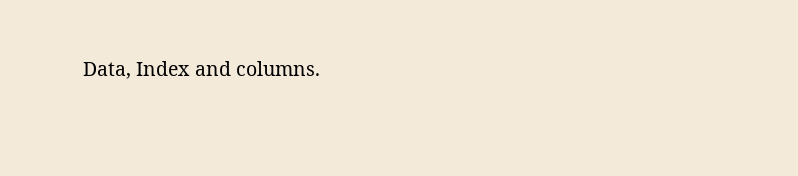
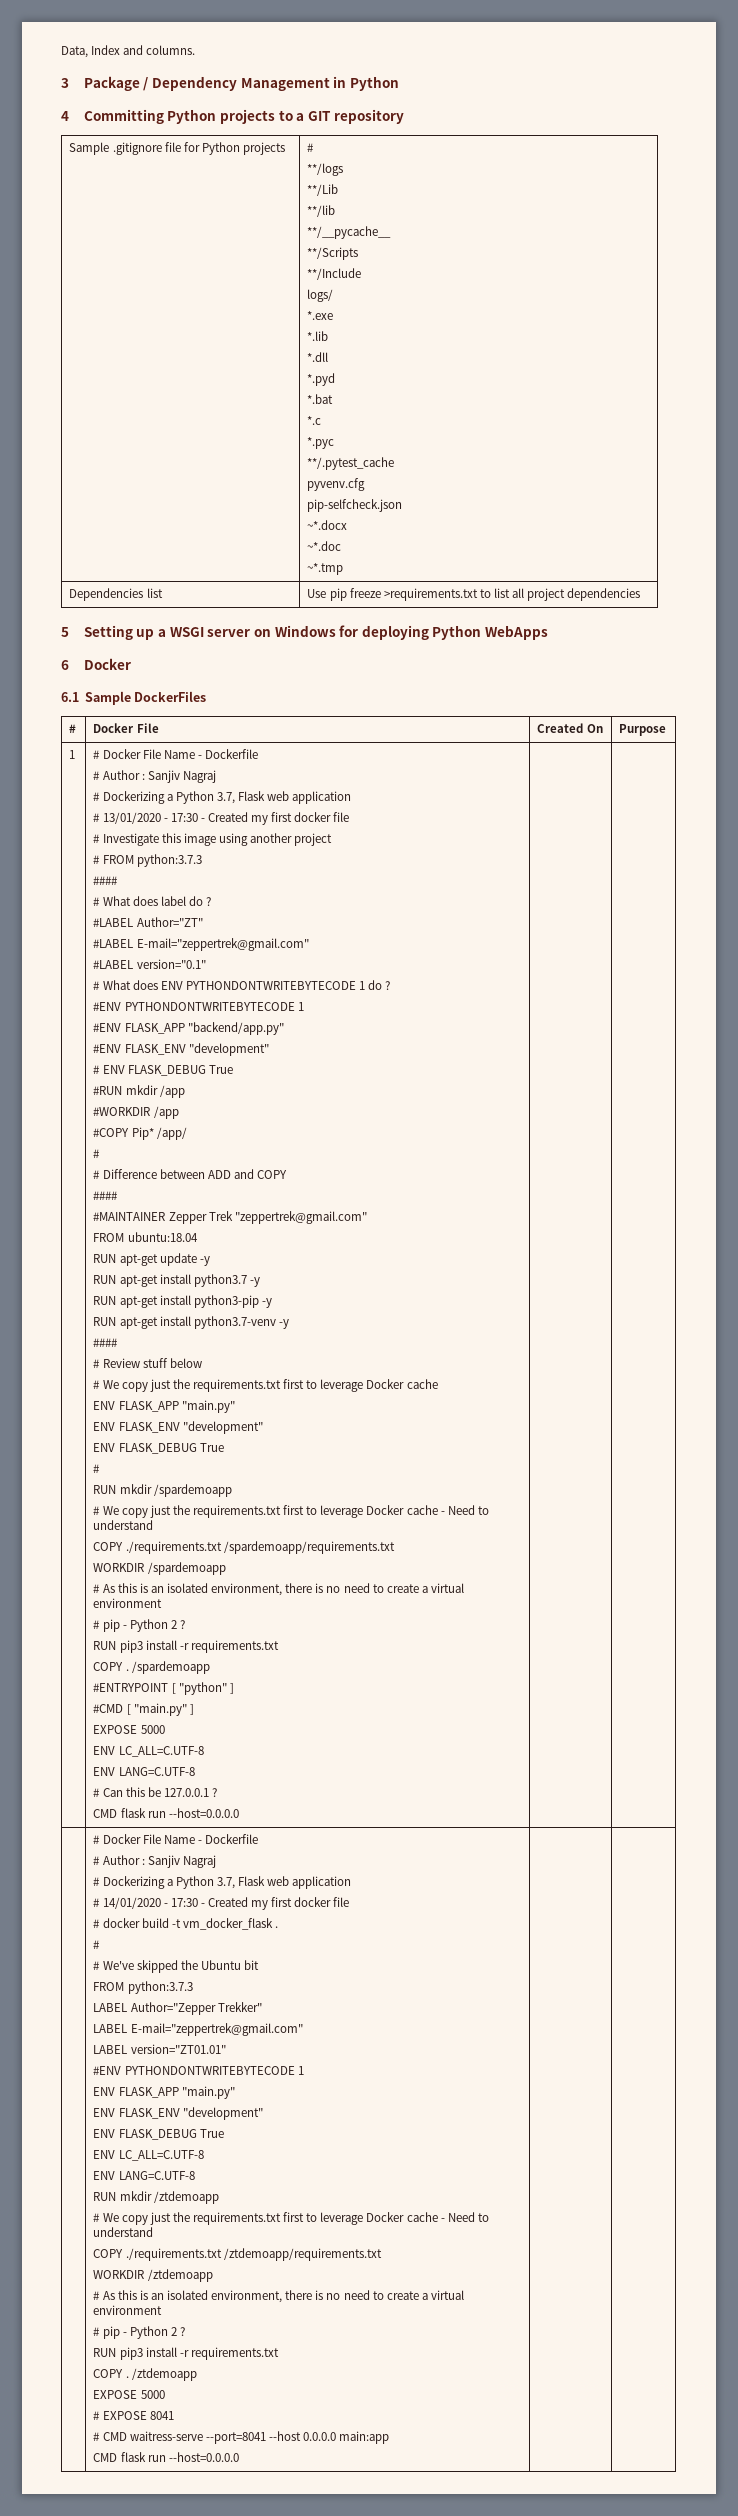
(320, 68) none -> [61,76,399,91] [61,109,404,124] [69,142,286,155] [307,143,314,152] [307,163,344,176] [307,184,339,196] [307,205,336,217] [307,226,392,239] [307,247,359,260] [307,268,362,280] [307,289,334,302] [307,311,334,320] [307,331,329,341] [307,352,329,362] [307,373,336,386] [307,394,334,404] [307,416,322,425] [307,437,335,449] [307,457,395,470] [307,478,366,491] [307,499,403,512] [307,520,348,530] [307,541,342,551] [307,563,344,575] [69,588,163,601] [307,588,641,601] [61,625,549,640] [61,658,131,670] [61,691,207,705] [69,724,77,733] [93,723,159,733] [537,723,603,733] [619,724,667,736] [69,750,76,759] [93,749,259,759] [93,770,216,783] [93,791,352,804] [93,812,350,825] [93,833,333,846] [93,854,202,867] [93,876,118,885] [93,896,212,906] [93,917,203,927] [93,938,309,951] [93,959,206,969] [93,980,391,990] [93,1002,304,1011] [93,1022,284,1035] [93,1043,269,1056] [93,1065,233,1076] [93,1085,185,1098] [93,1106,179,1119] [93,1127,187,1140] [93,1149,100,1158] [93,1169,288,1179] [93,1191,118,1200] [93,1211,367,1224] [93,1232,198,1242] [93,1253,210,1266] [93,1274,260,1287] [93,1295,272,1308] [93,1316,289,1329] [93,1338,118,1347] [93,1358,202,1368] [93,1379,438,1392] [93,1400,235,1413] [93,1421,263,1434] [93,1443,224,1454] [93,1464,100,1473] [93,1484,232,1497] [93,1505,489,1518] [93,1520,154,1530] [93,1541,395,1554] [93,1562,226,1575] [93,1583,464,1596] [93,1598,163,1608] [93,1619,186,1632] [93,1640,279,1653] [93,1661,210,1674] [93,1682,234,1695] [93,1703,194,1716] [93,1725,165,1734] [93,1746,204,1757] [93,1767,195,1776] [93,1787,218,1797] [93,1808,239,1818] [93,1834,259,1844] [93,1855,216,1868] [93,1876,352,1889] [93,1897,350,1910] [93,1918,279,1930] [93,1940,100,1949] [93,1960,260,1973] [93,1981,193,1994] [93,2002,262,2015] [93,2023,303,2036] [93,2044,226,2054] [93,2066,304,2075] [93,2086,235,2099] [93,2107,263,2120] [93,2129,224,2140] [93,2150,204,2161] [93,2171,195,2180] [93,2191,219,2204] [93,2212,489,2225] [93,2227,154,2237] [93,2248,382,2261] [93,2269,213,2282] [93,2290,464,2303] [93,2305,163,2315] [93,2326,186,2339] [93,2347,279,2360] [93,2368,197,2381] [93,2390,165,2399] [93,2411,174,2420] [93,2431,390,2444] [93,2452,239,2462] // 3 Package / Dependency Management in Python // 4 Committing Python projects to a GIT repository // Sample .gitignore file for Python projects | # // **/logs // **/Lib // **/lib // **/__pycache__ // **/Scripts // **/Include // logs/ // *.exe // *.lib // *.dll // *.pyd // *.bat // *.c // *.pyc // **/.pytest_cache // pyvenv.cfg // pip-selfcheck.json // ~*.docx // ~*.doc // ~*.tmp // Dependencies list | Use pip freeze >requirements.txt to list all project dependencies // 5 Setting up a WSGI server on Windows for deploying Python WebApps // 6 Docker // 6.1 Sample DockerFiles // # | Docker File | Created On | Purpose // 1 | # Docker File Name - Dockerfile // # Author : Sanjiv Nagraj // # Dockerizing a Python 3.7, Flask web application // # 13/01/2020 - 17:30 - Created my first docker file // # Investigate this image using another project // # FROM python:3.7.3 // #### // # What does label do ? // #LABEL Author="ZT" // #LABEL E-mail="zeppertrek@gmail.com" // #LABEL version="0.1" // # What does ENV PYTHONDONTWRITEBYTECODE 1 do ? // #ENV PYTHONDONTWRITEBYTECODE 1 // #ENV FLASK_APP "backend/app.py" // #ENV FLASK_ENV "development" // # ENV FLASK_DEBUG True // #RUN mkdir /app // #WORKDIR /app // #COPY Pip* /app/ // # // # Difference between ADD and COPY // #### // #MAINTAINER Zepper Trek "zeppertrek@gmail.com" // FROM ubuntu:18.04 // RUN apt-get update -y // RUN apt-get install python3.7 -y // RUN apt-get install python3-pip -y // RUN apt-get install python3.7-venv -y // #### // # Review stuff below // # We copy just the requirements.txt first to leverage Docker cache // ENV FLASK_APP "main.py" // ENV FLASK_ENV "development" // ENV FLASK_DEBUG True // # // RUN mkdir /spardemoapp // # We copy just the requirements.txt first to leverage Docker cache - Need to understand // COPY ./requirements.txt /spardemoapp/requirements.txt // WORKDIR /spardemoapp // # As this is an isolated environment, there is no need to create a virtual environment // # pip - Python 2 ? // RUN pip3 install -r requirements.txt // COPY . /spardemoapp // #ENTRYPOINT [ "python" ] // #CMD [ "main.py" ] // EXPOSE 5000 // ENV LC_ALL=C.UTF-8 // ENV LANG=C.UTF-8 // # Can this be 127.0.0.1 ? // CMD flask run --host=0.0.0.0 | | // | # Docker File Name - Dockerfile // # Author : Sanjiv Nagraj // # Dockerizing a Python 3.7, Flask web application // # 14/01/2020 - 17:30 - Created my first docker file // # docker build -t vm_docker_flask . // # // # We've skipped the Ubuntu bit // FROM python:3.7.3 // LABEL Author="Zepper Trekker" // LABEL E-mail="zeppertrek@gmail.com" // LABEL version="ZT01.01" // #ENV PYTHONDONTWRITEBYTECODE 1 // ENV FLASK_APP "main.py" // ENV FLASK_ENV "development" // ENV FLASK_DEBUG True // ENV LC_ALL=C.UTF-8 // ENV LANG=C.UTF-8 // RUN mkdir /ztdemoapp // # We copy just the requirements.txt first to leverage Docker cache - Need to understand // COPY ./requirements.txt /ztdemoapp/requirements.txt // WORKDIR /ztdemoapp // # As this is an isolated environment, there is no need to create a virtual environment // # pip - Python 2 ? // RUN pip3 install -r requirements.txt // COPY . /ztdemoapp // EXPOSE 5000 // # EXPOSE 8041 // # CMD waitress-serve --port=8041 --host 0.0.0.0 main:app // CMD flask run --host=0.0.0.0 | |

